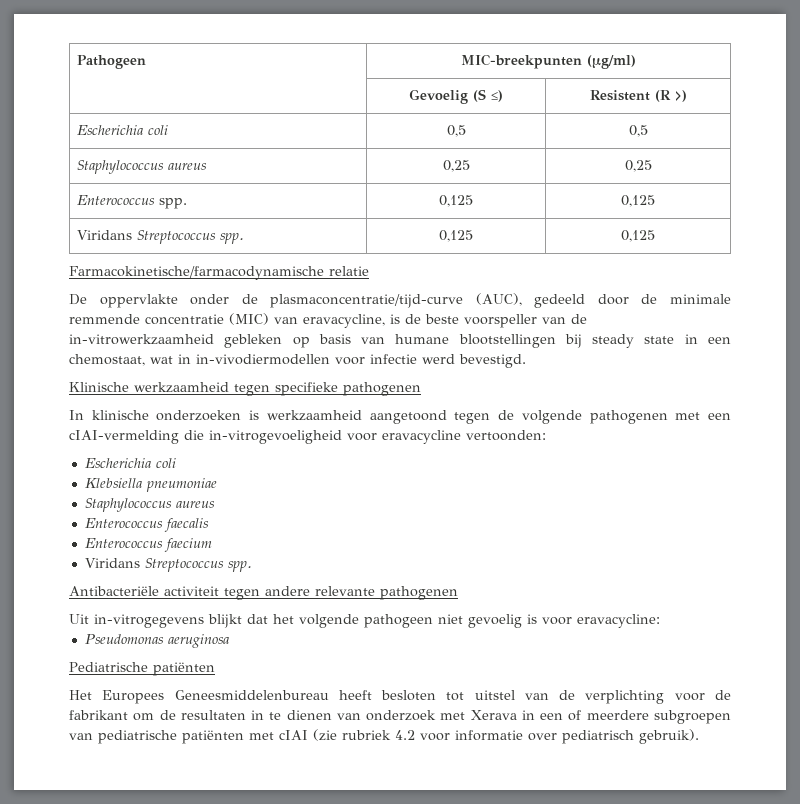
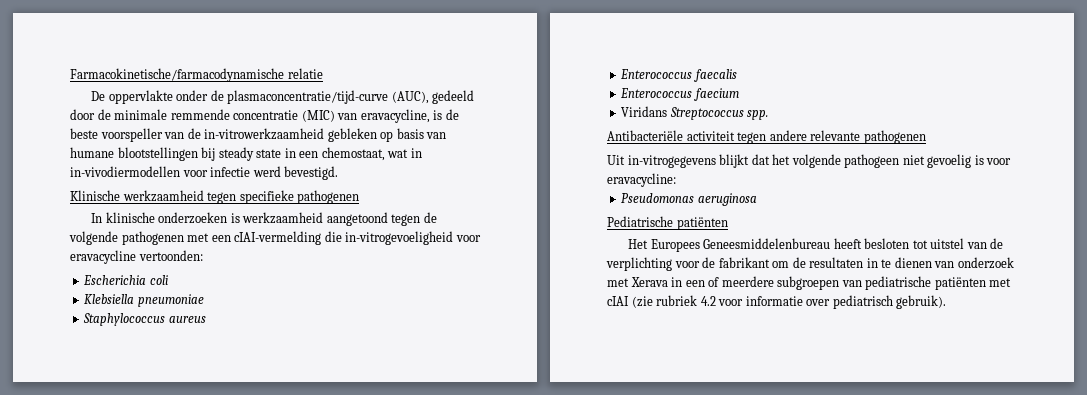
[76,55,146,69] [461,54,636,69] [409,89,503,104] [589,90,687,102] [76,125,168,135] [446,125,466,137] [628,125,648,137] [76,160,207,174] [442,160,470,172] [624,160,652,172] [76,195,187,209] [439,195,473,207] [621,195,655,207] [76,230,244,244] [439,230,473,242] [621,230,655,242] Pathogeen | MIC-breekpunten (µg/ml) // | Gevoelig (S ≤) | Resistent (R >) // Escherichia coli | 0,5 | 0,5 // Staphylococcus aureus | 0,25 | 0,25 // Enterococcus spp. | 0,125 | 0,125 // Viridans Streptococcus spp. | 0,125 | 0,125 // -> (70, 75) none

